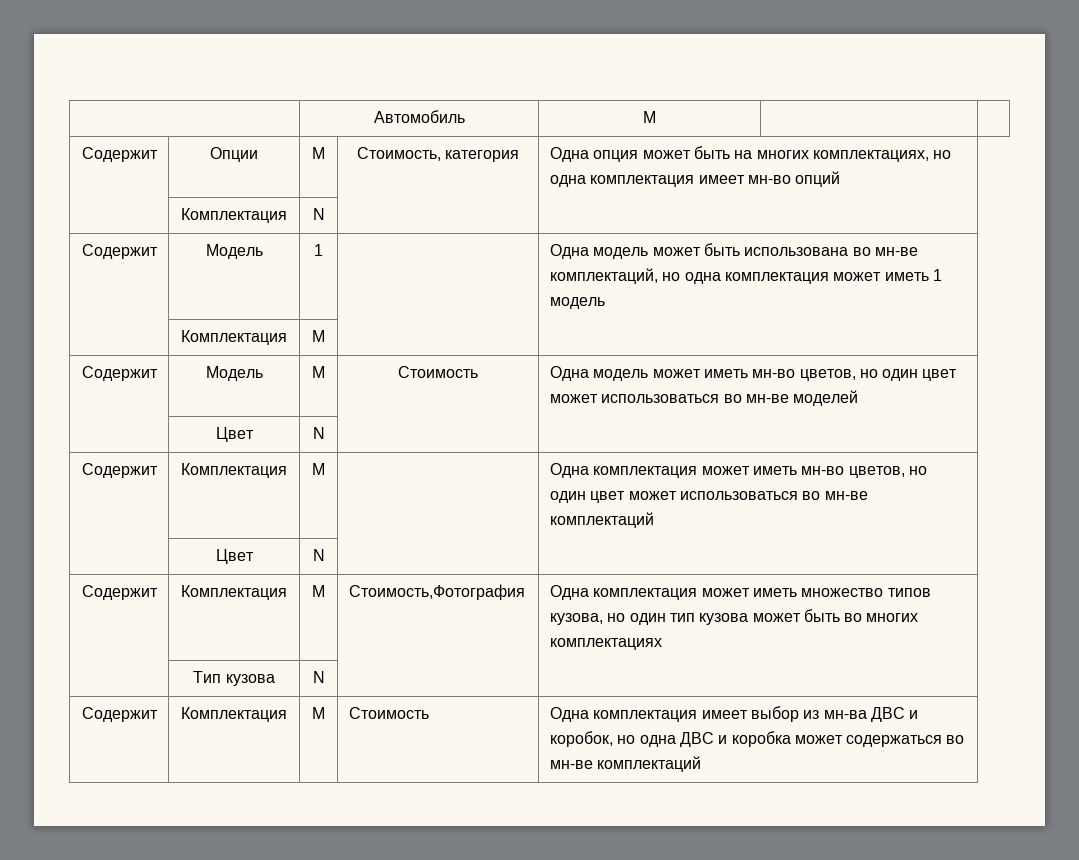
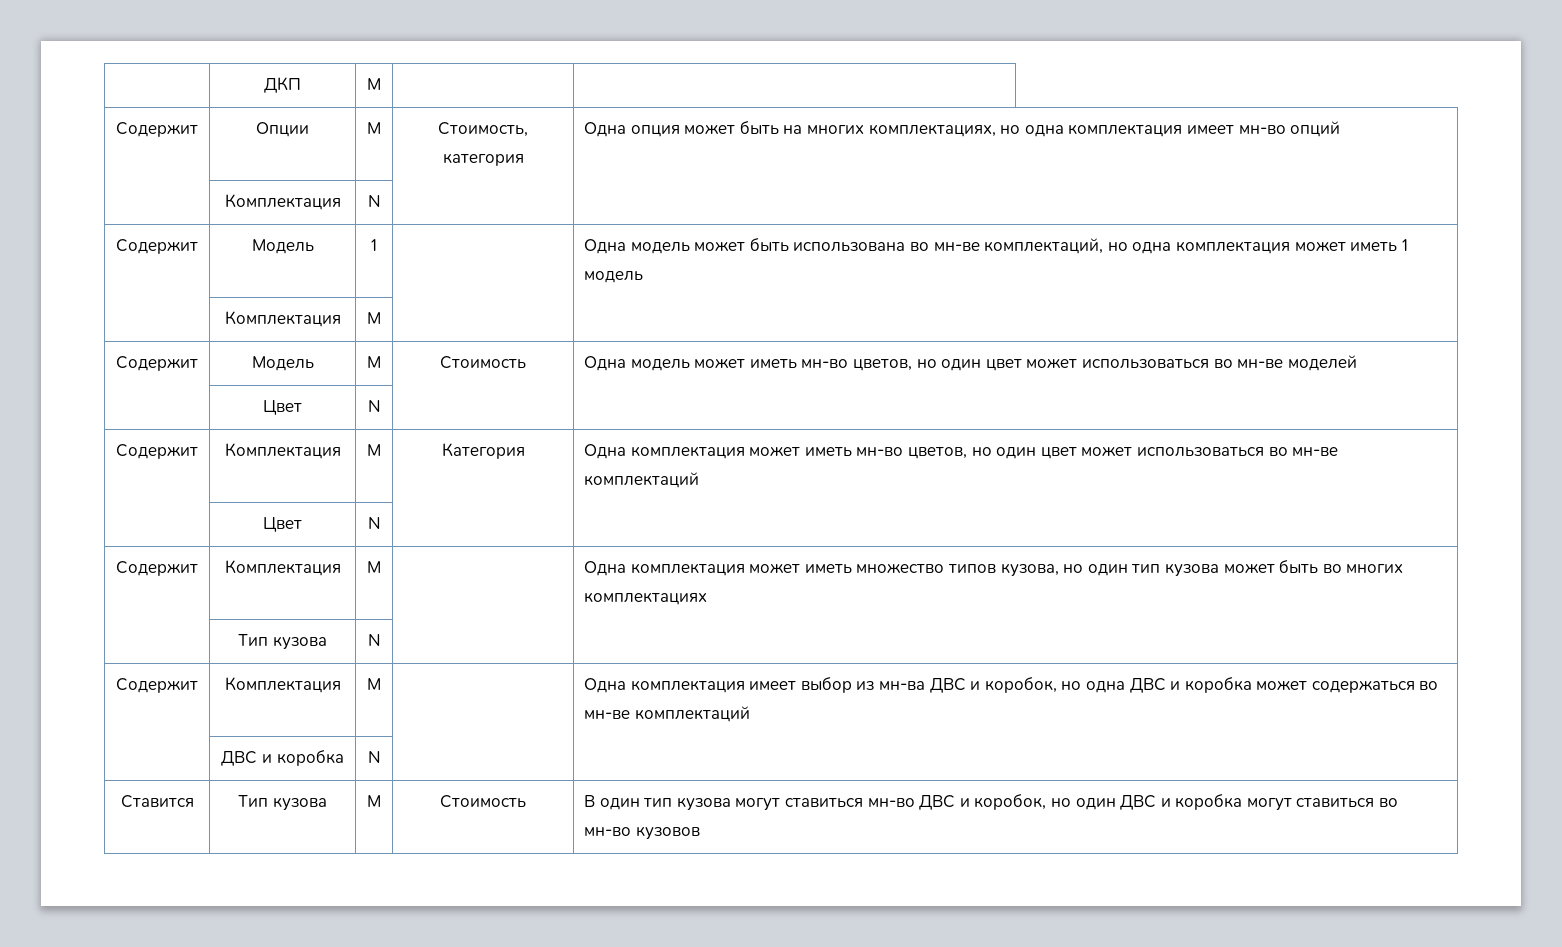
[373,110,465,123] | Автомобиль -> [264,77,301,93] | ДКП
(325, 469) none -> [441,443,525,459] Категория
[348,584,525,600] Стоимость,Фотография -> (381, 567) none
[348,707,429,719] Стоимость -> (381, 684) none
(702, 764) none -> [221,750,344,766] [367,751,381,763] [120,795,194,808] [238,795,327,811] [367,795,381,807] [440,795,526,808] [584,794,1399,811] [584,826,700,840] // | ДВС и коробка | N | | // Ставится | Тип кузова | M | Стоимость | В один тип кузова могут ставиться мн-во ДВС и коробок, но один ДВС и коробка могут ставиться во мн-во кузовов

